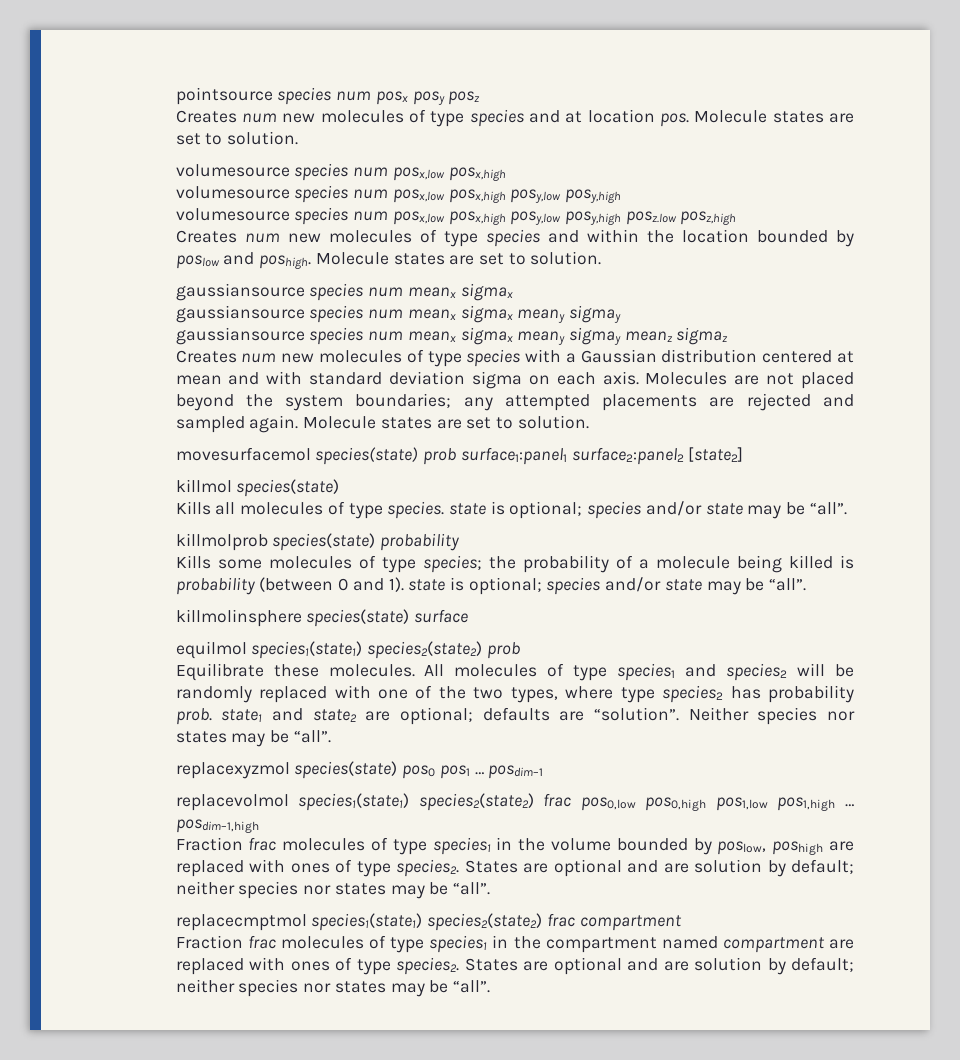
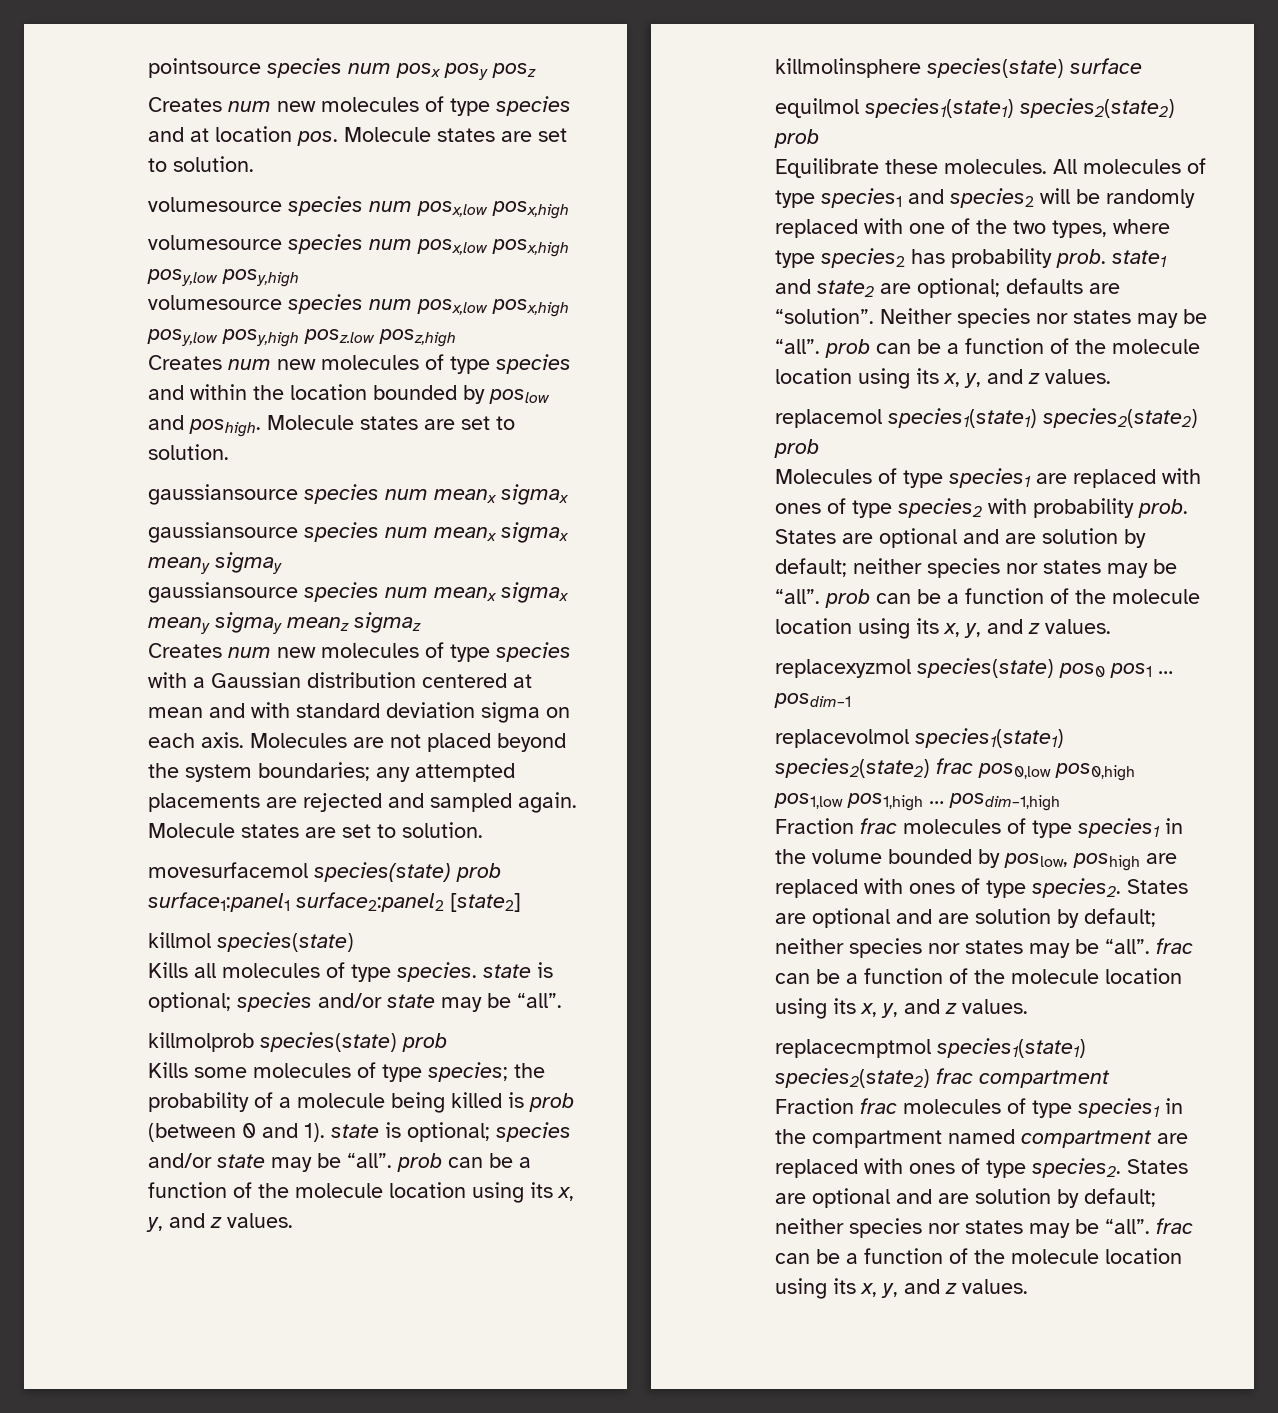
[380,533,460,551] probability -> [402,1033,448,1052] prob
[175,577,255,595] probability -> [529,1093,575,1112] prob
(807, 584) none -> [397,1153,532,1172] [148,1182,575,1203] [146,1213,294,1232] prob can be a function of the molecule location using its x, y, and z values.
(331, 736) none -> [825,338,1201,358] [775,368,1112,389] [775,408,1199,428] [774,439,820,458] [775,468,1202,488] [775,498,1189,518] [775,528,1147,548] [775,558,1178,578] [775,588,1201,608] [775,618,1112,639] prob can be a function of the molecule location using its x, y, and z values. // replacemol species1(state1) species2(state2) prob // Molecules of type species1 are replaced with ones of type species2 with probability prob. States are optional and are solution by default; neither species nor states may be “all”. prob can be a function of the molecule location using its x, y, and z values.
(490, 888) none -> [1156,938,1194,954] [775,968,1183,984] [775,998,1029,1019] frac can be a function of the molecule location using its x, y, and z values.
(490, 986) none -> [1156,1218,1194,1234] [775,1248,1183,1264] [775,1278,1029,1299] frac can be a function of the molecule location using its x, y, and z values.

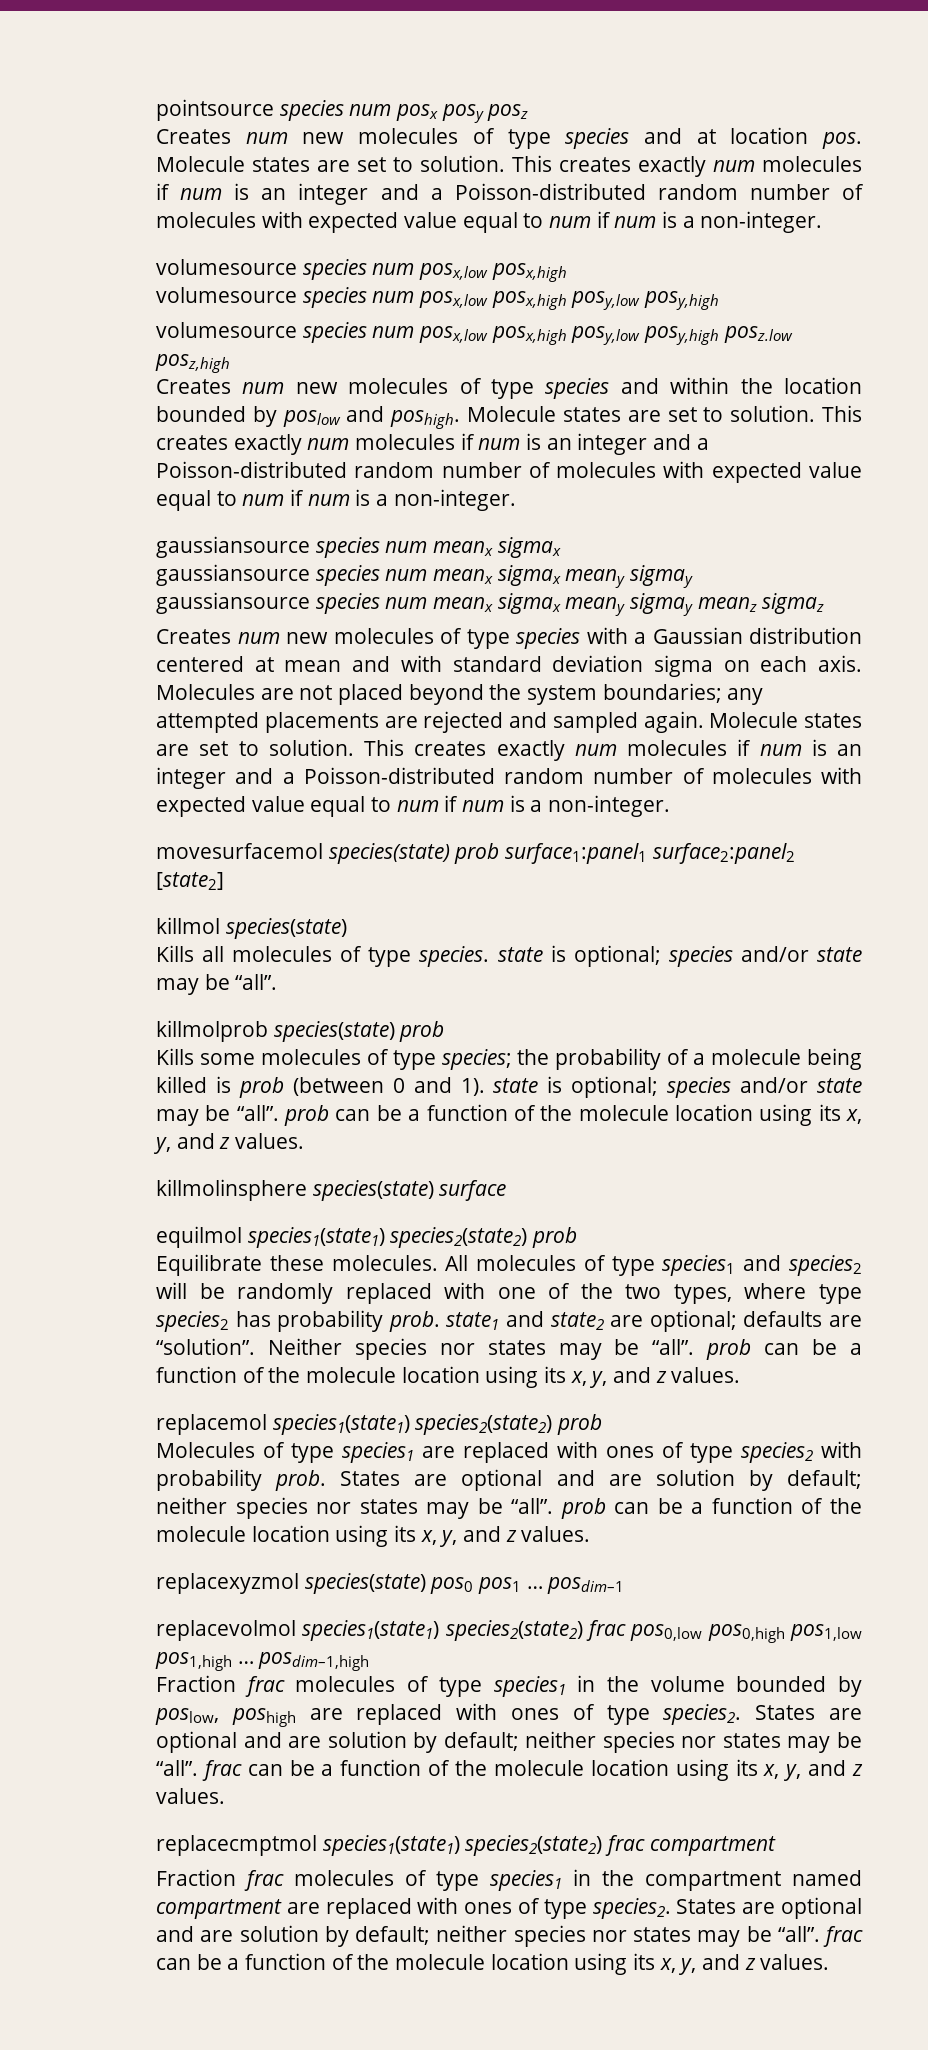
(255, 164) none -> [512,155,863,177] [156,183,864,205] [156,211,823,233] This creates exactly num molecules if num is an integer and a Poisson-distributed random number of molecules with expected value equal to num if num is a non-integer.
(230, 452) none -> [822,405,863,422] [156,433,709,455] [156,461,862,483] [156,489,516,511] This creates exactly num molecules if num is an integer and a Poisson-distributed random number of molecules with expected value equal to num if num is a non-integer.
(484, 830) none -> [364,739,862,761] [156,767,862,789] [156,795,671,817] This creates exactly num molecules if num is an integer and a Poisson-distributed random number of molecules with expected value equal to num if num is a non-integer.

